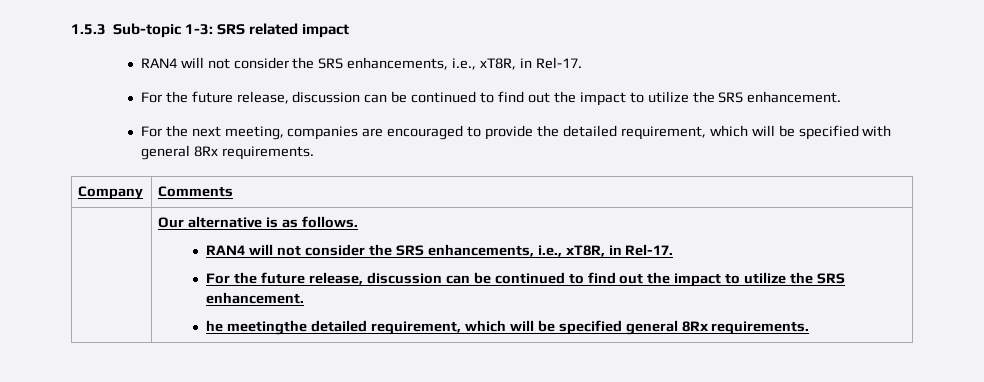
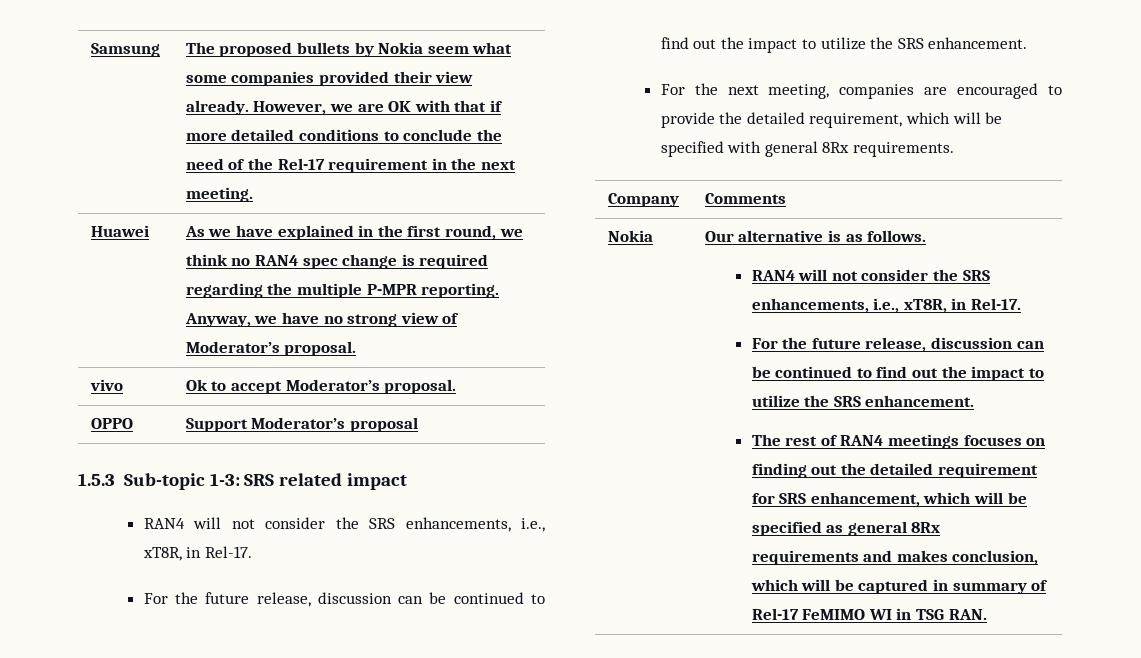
(71, 29) none -> [90,43,160,57] [185,42,513,57] [185,71,474,86] [185,100,503,115] [185,129,502,141] [185,158,516,173] [185,187,253,202] [90,225,149,237] [184,225,523,240] [185,254,489,269] [185,283,500,298] [184,312,460,327] [185,341,357,356] [89,379,123,391] [185,379,457,394] [90,418,133,429] [185,417,418,432] Samsung | The proposed bullets by Nokia seem what some companies provided their view already. However, we are OK with that if more detailed conditions to conclude the need of the Rel-17 requirement in the next meeting. // Huawei | As we have explained in the first round, we think no RAN4 spec change is required regarding the multiple P-MPR reporting. Anyway, we have no strong view of Moderator’s proposal. // vivo | Ok to accept Moderator’s proposal. // OPPO | Support Moderator’s proposal //
(234, 191) none -> [607,230,653,242] Nokia
[206,320,810,335] he meetingthe detailed requirement, which will be specified general 8Rx requirements. -> [751,434,1046,449] [751,463,1039,478] [751,492,1027,507] [751,521,941,536] [751,550,1039,565] [750,579,1049,594] [751,608,987,620] The rest of RAN4 meetings focuses on finding out the detailed requirement for SRS enhancement, which will be specified as general 8Rx requirements and makes conclusion, which will be captured in summary of Rel-17 FeMIMO WI in TSG RAN.

